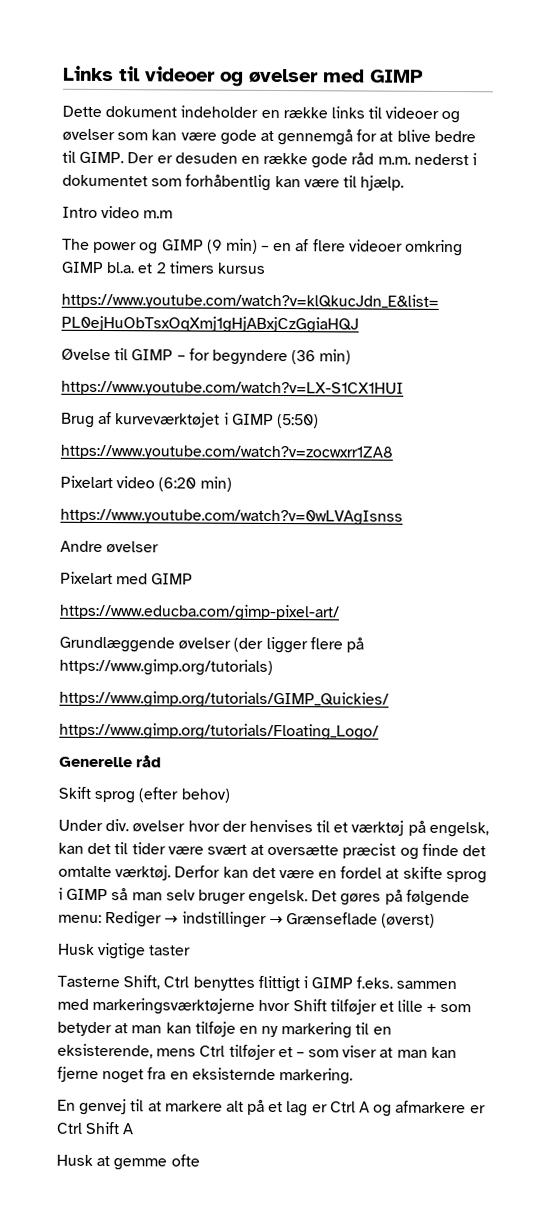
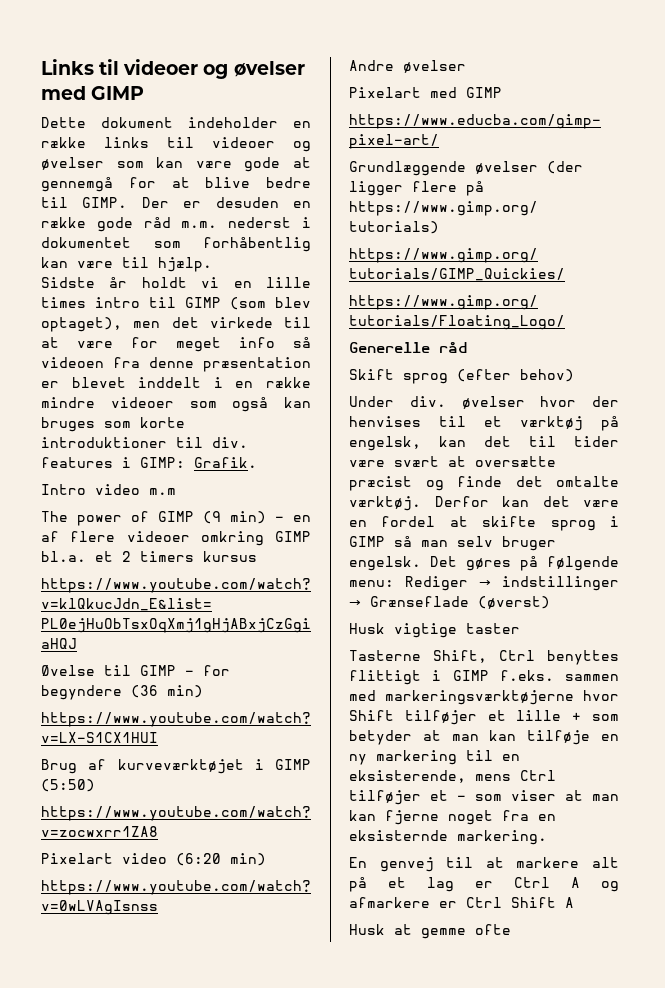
(405, 183) none -> [41,277,311,288] [41,297,311,310] [41,317,311,332] [41,337,311,352] [41,357,311,372] [41,377,311,388] [41,397,311,412] [41,417,185,432] [41,437,248,448] [41,457,257,468] // Sidste år holdt vi en lille times intro til GIMP (som blev optaget), men det virkede til at være for meget info så videoen fra denne præsentation er blevet inddelt i en række mindre videoer som også kan bruges som korte introduktioner til div. features i GIMP: Grafik.
[139,242,159,255] og -> [131,511,149,522] of

